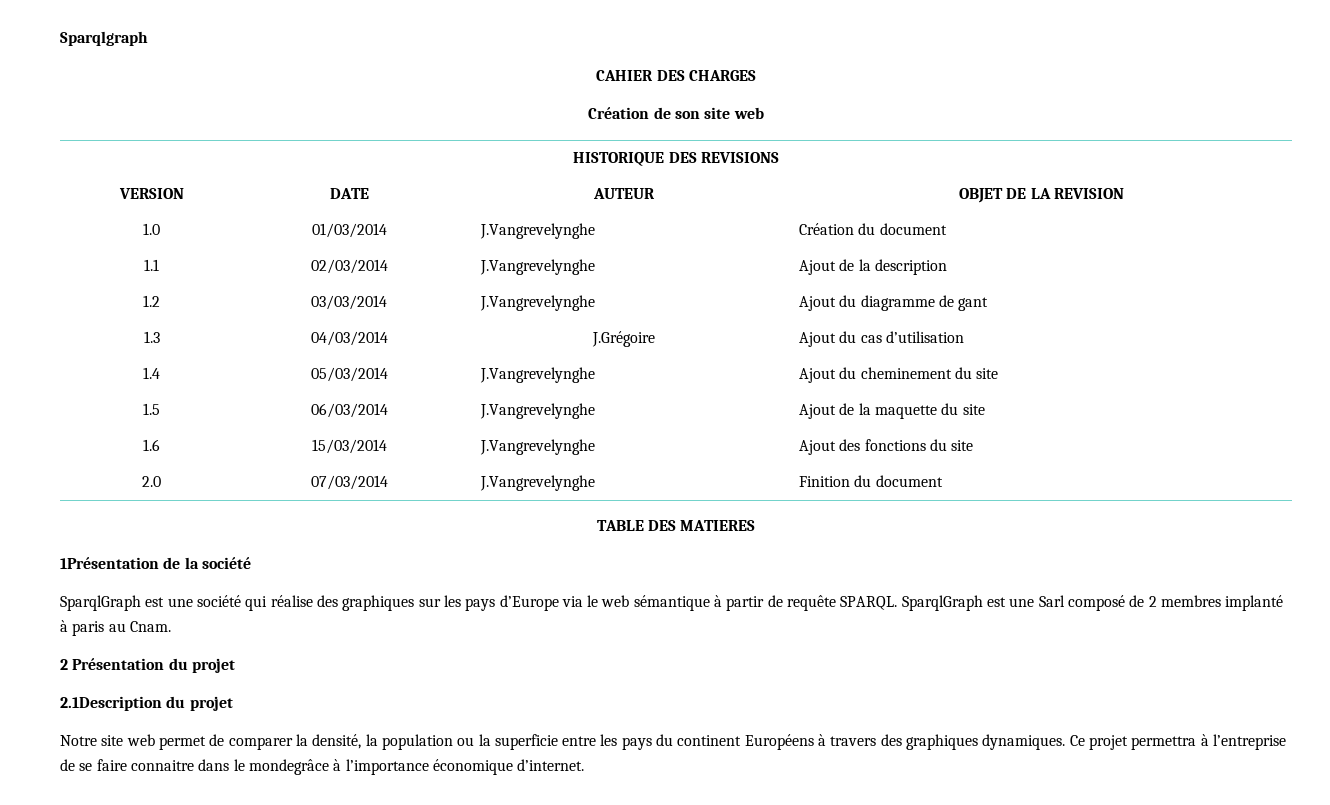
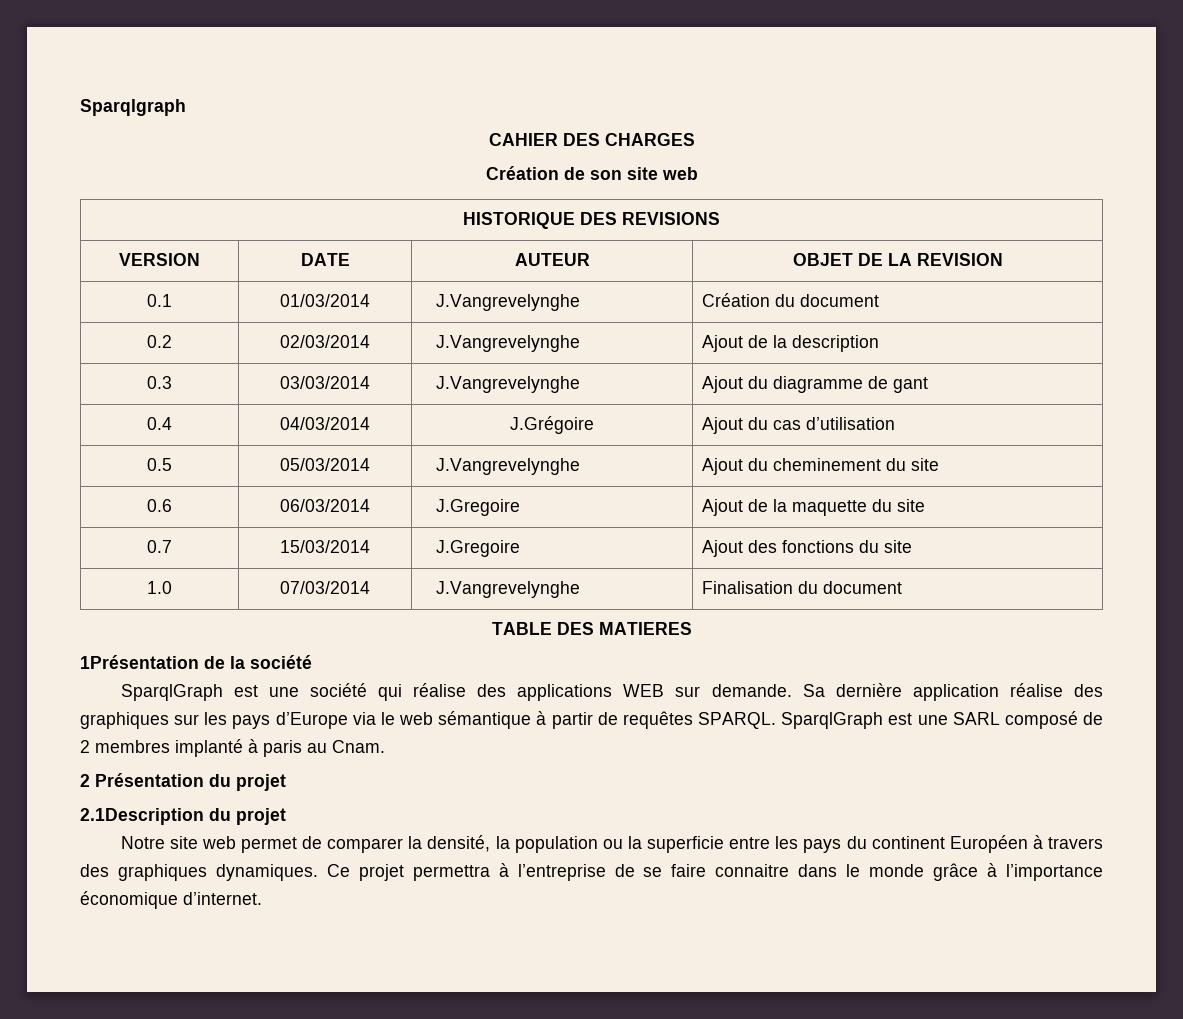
[143,223,160,235] 1.0 -> [147,294,172,307] 0.1
[144,259,159,271] 1.1 -> [147,335,172,348] 0.2
[143,295,160,307] 1.2 -> [147,376,172,389] 0.3
[143,331,160,343] 1.3 -> [147,417,172,430] 0.4
[143,367,160,379] 1.4 -> [147,458,172,471] 0.5
[143,403,160,415] 1.5 -> [147,499,172,512] 0.6
[479,403,595,419] J.Vangrevelynghe -> [436,499,521,516] J.Gregoire
[143,439,160,451] 1.6 -> [147,540,172,553] 0.7
[479,439,595,455] J.Vangrevelynghe -> [436,540,521,557] J.Gregoire
[142,476,161,487] 2.0 -> [147,581,172,594] 1.0
[799,476,851,487] Finition -> [701,581,793,594] Finalisation
(338, 601) none -> [517,683,1104,701] applications WEB sur demande. Sa dernière application réalise des
[787,595,837,611] requête -> [622,711,693,729] requêtes
[1038,595,1065,607] Sarl -> [952,712,1000,725] SARL
[744,734,814,750] Européens -> [949,835,1028,853] Européen
[248,759,329,775] mondegrâce -> [869,863,979,881] monde grâce

